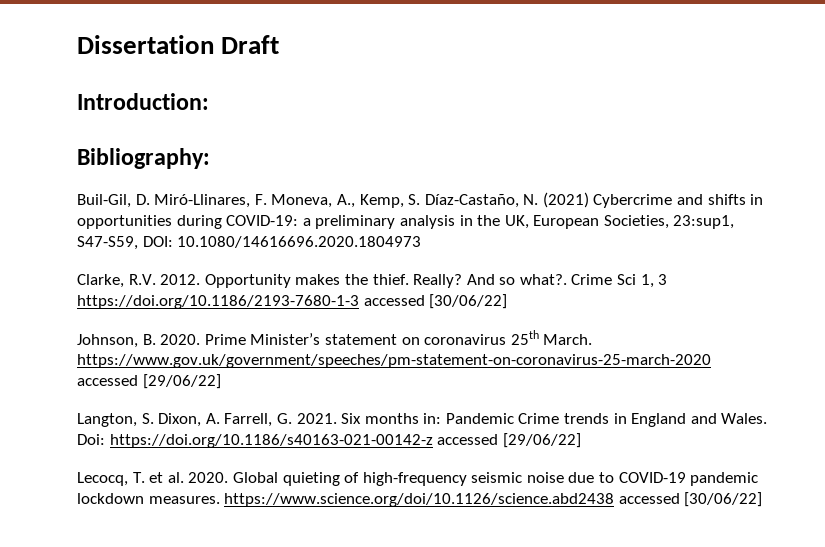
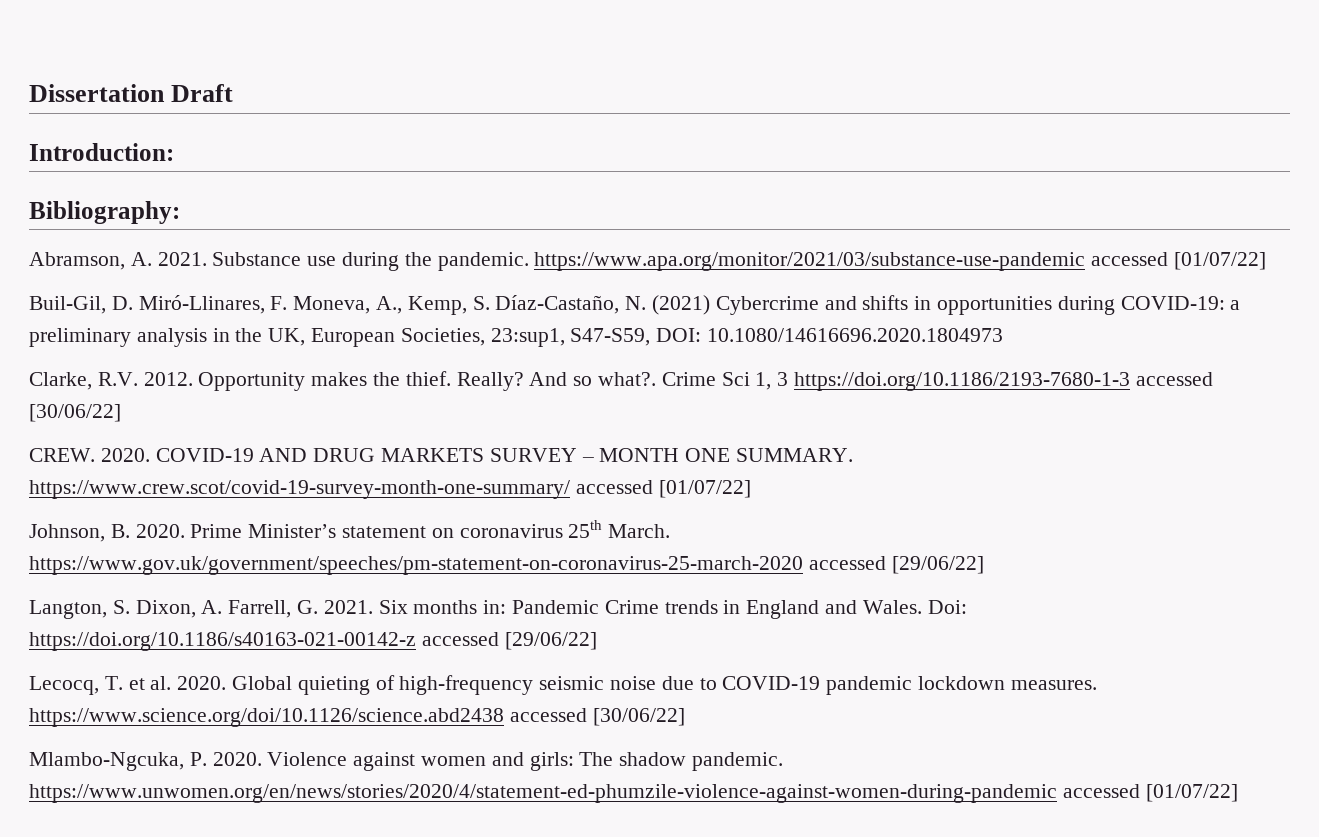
(210, 158) none -> [29,252,1267,271] // Abramson, A. 2021. Substance use during the pandemic. https://www.apa.org/monitor/2021/03/substance-use-pandemic accessed [01/07/22]
(508, 301) none -> [29,448,854,462] [29,480,751,499] // CREW. 2020. COVID-19 AND DRUG MARKETS SURVEY – MONTH ONE SUMMARY. https://www.crew.scot/covid-19-survey-month-one-summary/ accessed [01/07/22]
(763, 499) none -> [29,752,784,771] [29,784,1238,803] // Mlambo-Ngcuka, P. 2020. Violence against women and girls: The shadow pandemic. https://www.unwomen.org/en/news/stories/2020/4/statement-ed-phumzile-violence-against-women-during-pandemic accessed [01/07/22]

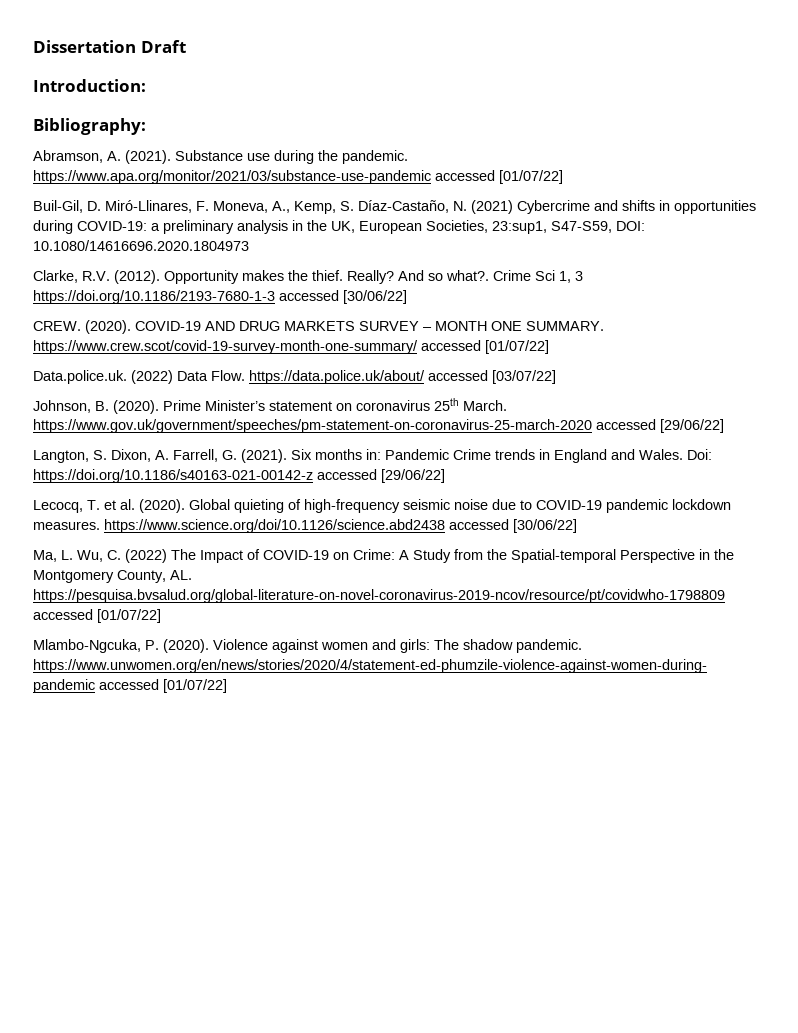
[157,252,207,266] 2021. -> [125,150,171,164] (2021).
[143,372,193,386] 2012. -> [114,270,160,284] (2012).
[100,448,150,462] 2020. -> [85,320,131,334] (2020).
(751, 489) none -> [33,370,556,384] // Data.police.uk. (2022) Data Flow. https://data.police.uk/about/ accessed [03/07/22]
[135,524,185,538] 2020. -> [113,400,159,414] (2020).
[323,600,373,614] 2021. -> [241,449,287,463] (2021).
[177,676,227,690] 2020. -> [139,499,185,513] (2020).
(685, 717) none -> [33,549,734,563] [33,570,192,583] [33,589,725,603] [33,609,161,623] // Ma, L. Wu, C. (2022) The Impact of COVID-19 on Crime: A Study from the Spatial-temporal Perspective in the Montgomery County, AL. https://pesquisa.bvsalud.org/global-literature-on-novel-coronavirus-2019-ncov/resource/pt/covidwho-1798809 accessed [01/07/22]
[212,752,262,766] 2020. -> [163,639,209,653] (2020).

